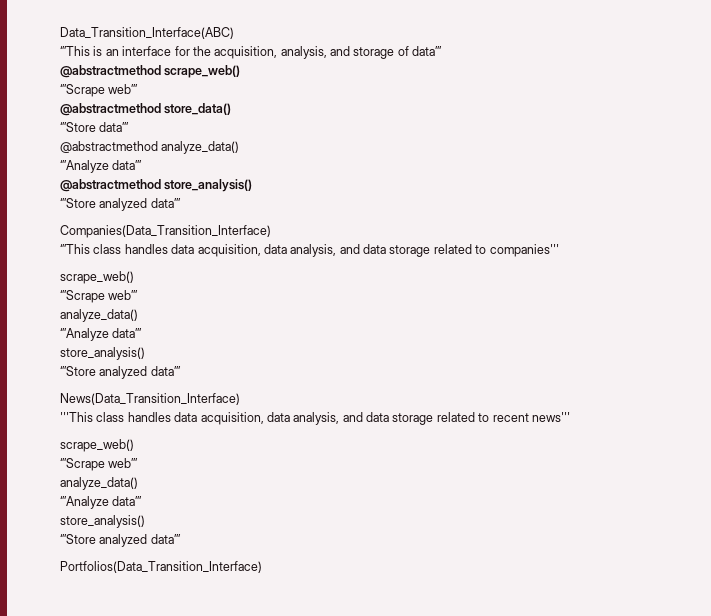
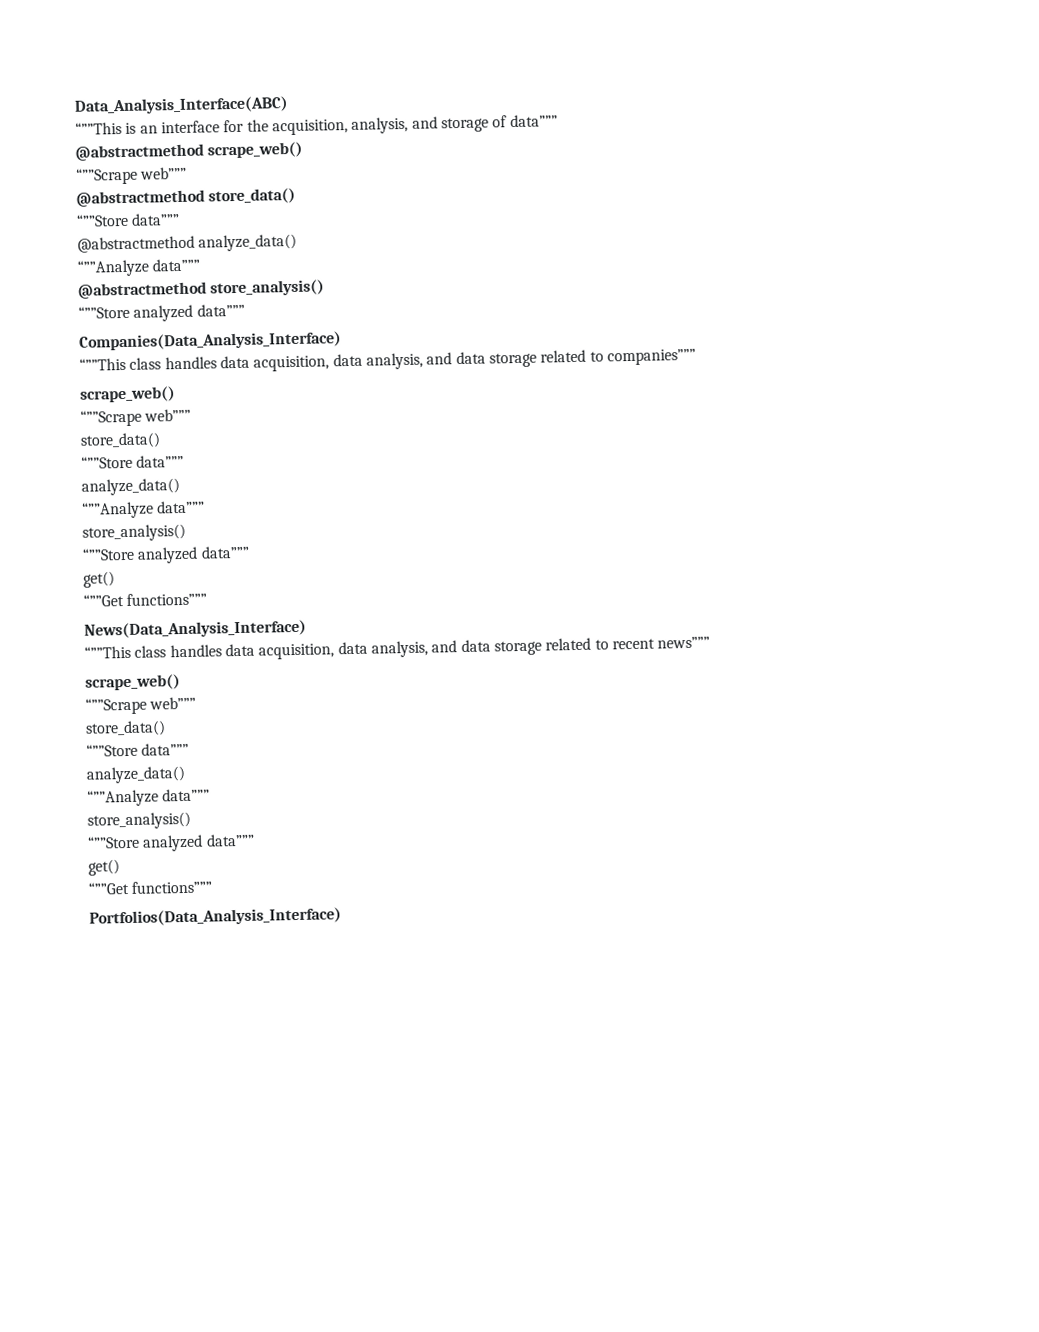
[60,27,234,39] [60,46,90,56] Data_Transition_Interface(ABC) // ‘’’This -> [74,96,289,115] [75,122,122,135] Data_Analysis_Interface(ABC) // “””This
[412,46,443,56] data’’’ -> [509,114,558,128] data”””
[60,84,139,97] ‘’’Scrape web’’’ -> [76,166,188,185] “””Scrape web”””
[60,122,130,132] ‘’’Store data’’’ -> [76,212,181,227] “””Store data”””
[60,160,143,173] ‘’’Analyze data’’’ -> [77,258,201,277] “””Analyze data”””
[60,198,181,211] [60,225,271,238] [60,244,90,254] ‘’’Store analyzed data’’’ // Companies(Data_Transition_Interface) // ‘’’This -> [78,303,245,322] [79,331,342,351] [79,357,126,371] “””Store analyzed data””” // Companies(Data_Analysis_Interface) // “””This
[489,244,559,257] [60,271,134,284] [60,290,139,303] [60,309,138,322] [60,328,143,341] [60,347,145,360] [60,366,181,379] [60,393,240,405] [60,412,93,422] companies''' // scrape_web() // ‘’’Scrape web’’’ // analyze_data() // ‘’’Analyze data’’’ // store_analysis() // ‘’’Store analyzed data’’’ // News(Data_Transition_Interface) // '''This -> [606,348,696,366] [79,386,176,403] [80,408,192,427] [80,432,161,449] [81,454,185,469] [81,478,180,496] [82,500,206,519] [82,523,186,542] [82,545,250,564] [83,571,115,588] [83,592,208,607] [84,619,307,639] [84,645,131,659] companies””” // scrape_web() // “””Scrape web””” // store_data() // “””Store data””” // analyze_data() // “””Analyze data””” // store_analysis() // “””Store analyzed data””” // get() // “””Get functions””” // News(Data_Analysis_Interface) // “””This
[531,412,570,422] [60,439,134,452] [60,458,139,471] [60,477,138,490] [60,496,143,509] [60,515,145,528] [60,534,181,547] [60,561,262,573] news''' // scrape_web() // ‘’’Scrape web’’’ // analyze_data() // ‘’’Analyze data’’’ // store_analysis() // ‘’’Store analyzed data’’’ // Portfolios(Data_Transition_Interface) -> [657,636,711,649] [85,674,181,691] [85,696,197,715] [85,720,166,737] [86,742,190,757] [86,765,186,784] [87,788,211,807] [87,811,191,830] [87,833,255,852] [88,859,120,876] [88,880,213,895] [89,907,342,927] news””” // scrape_web() // “””Scrape web””” // store_data() // “””Store data””” // analyze_data() // “””Analyze data””” // store_analysis() // “””Store analyzed data””” // get() // “””Get functions””” // Portfolios(Data_Analysis_Interface)

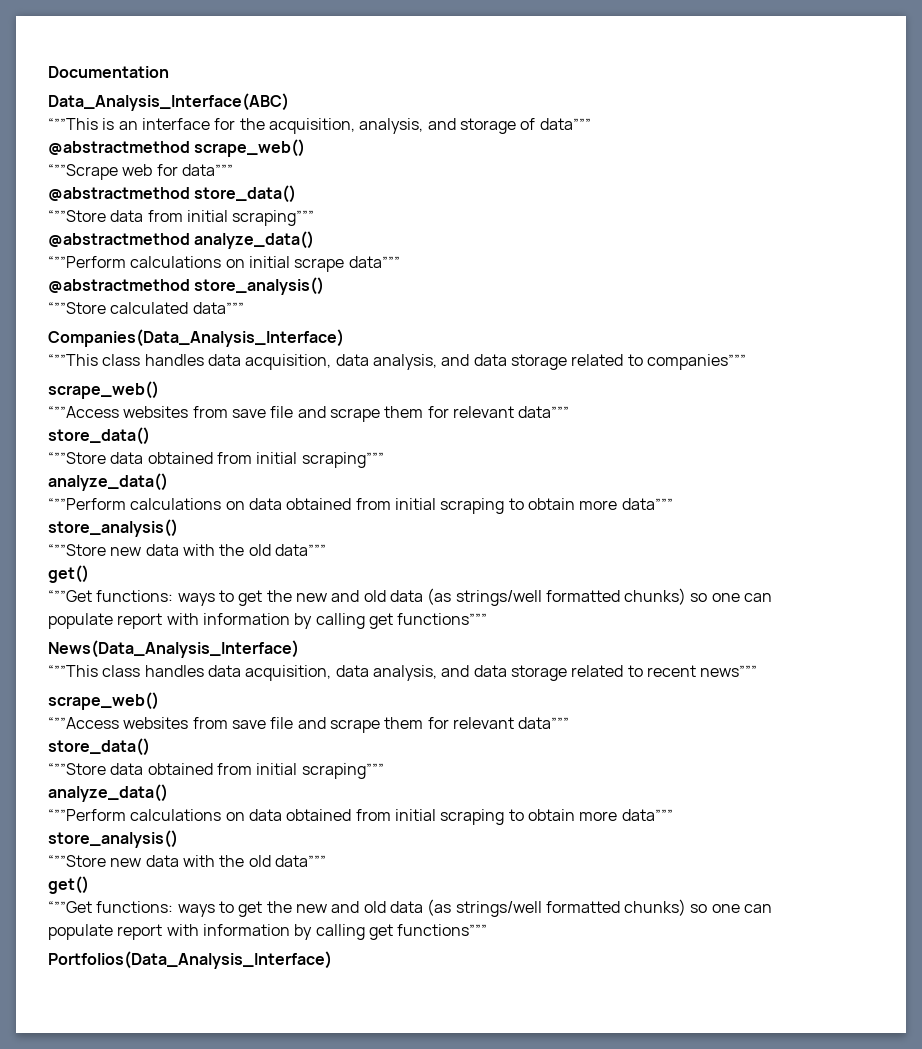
(74, 105) none -> [48,66,169,78] Documentation //
[140,166,188,180] web””” -> [122,164,233,176] web for data”””
[131,212,181,226] [77,233,298,253] [77,259,149,277] data””” // @abstractmethod analyze_data() // “””Analyze -> [110,210,315,226] [48,231,315,249] [48,256,345,272] data from initial scraping””” // @abstractmethod analyze_data() // “””Perform calculations on initial scrape
[133,304,194,322] analyzed -> [110,302,189,314] calculated
[80,408,192,427] [80,432,161,449] [81,454,185,469] [81,478,180,496] [82,500,206,519] [82,523,186,542] [82,545,250,564] [83,571,115,588] [83,594,124,607] “””Scrape web””” // store_data() // “””Store data””” // analyze_data() // “””Analyze data””” // store_analysis() // “””Store analyzed data””” // get() // “””Get -> [48,406,570,422] [48,427,150,445] [48,452,384,468] [48,473,168,491] [48,498,673,514] [48,519,178,537] [48,544,326,556] [48,565,89,583] [48,588,773,606] [48,613,393,629] “””Access websites from save file and scrape them for relevant data””” // store_data() // “””Store data obtained from initial scraping””” // analyze_data() // “””Perform calculations on data obtained from initial scraping to obtain more data””” // store_analysis() // “””Store new data with the old data””” // get() // “””Get functions: ways to get the new and old data (as strings/well formatted chunks) so one can populate report with information by calling get
[85,696,197,715] [85,720,166,737] [86,742,190,757] [86,765,186,784] [87,788,211,807] [87,811,191,830] [87,833,255,852] [88,859,120,876] [88,881,129,895] “””Scrape web””” // store_data() // “””Store data””” // analyze_data() // “””Analyze data””” // store_analysis() // “””Store analyzed data””” // get() // “””Get -> [48,717,570,733] [48,738,150,756] [48,763,384,779] [48,784,168,802] [48,809,673,825] [48,830,178,848] [48,855,326,867] [48,876,89,894] [48,899,773,917] [48,924,393,940] “””Access websites from save file and scrape them for relevant data””” // store_data() // “””Store data obtained from initial scraping””” // analyze_data() // “””Perform calculations on data obtained from initial scraping to obtain more data””” // store_analysis() // “””Store new data with the old data””” // get() // “””Get functions: ways to get the new and old data (as strings/well formatted chunks) so one can populate report with information by calling get

